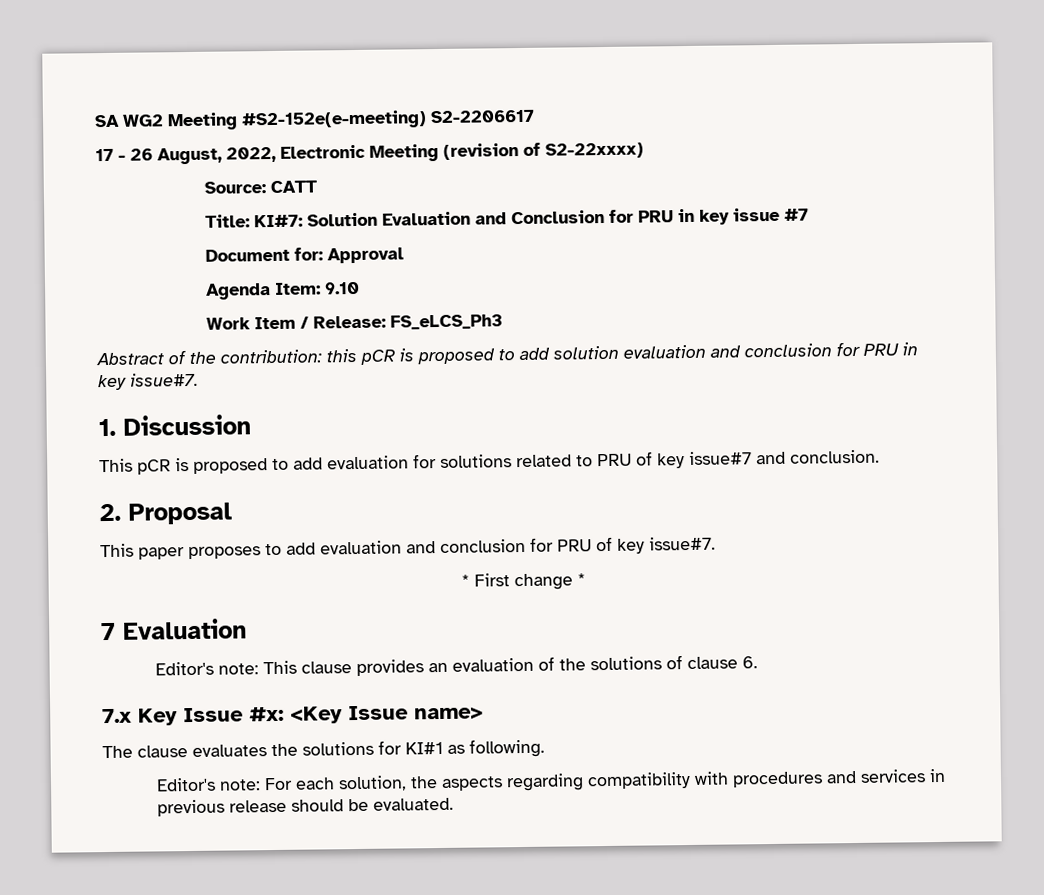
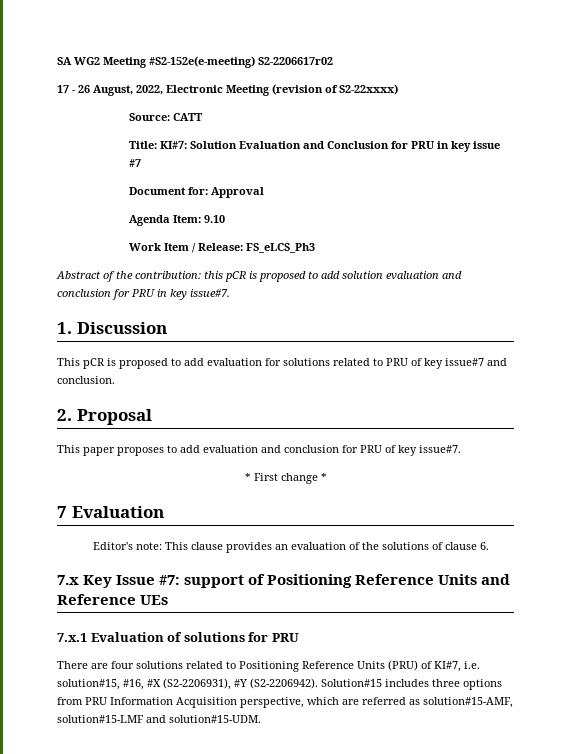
[430,109,535,124] S2-2206617 -> [258,57,333,65] S2-2206617r02
[249,705,484,724] [102,738,545,759] [156,768,947,792] [157,797,455,817] #x: <Key Issue name> // The clause evaluates the solutions for KI#1 as following. // Editor's note: For each solution, the aspects regarding compatibility with procedures and services in previous release should be evaluated. -> [159,574,511,588] [57,594,169,605] [57,632,299,642] [57,660,480,672] [57,678,502,690] [57,697,513,708] [57,715,261,723] #7: support of Positioning Reference Units and Reference UEs // 7.x.1 Evaluation of solutions for PRU // There are four solutions related to Positioning Reference Units (PRU) of KI#7, i.e. solution#15, #16, #X (S2-2206931), #Y (S2-2206942). Solution#15 includes three options from PRU Information Acquisition perspective, which are referred as solution#15-AMF, solution#15-LMF and solution#15-UDM.

